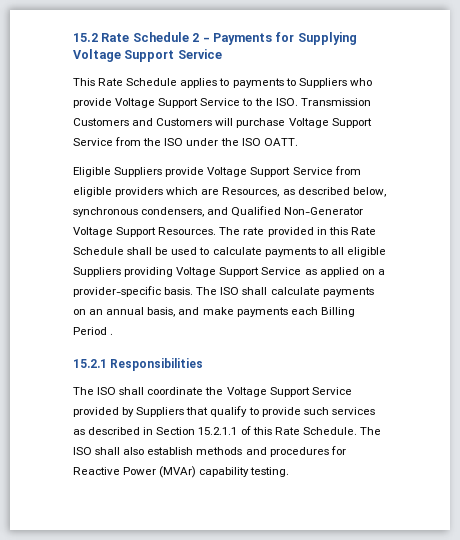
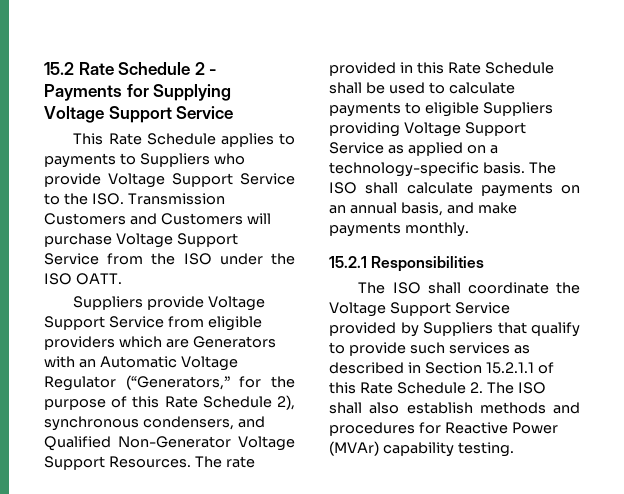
[73,167,111,177] Eligible -> (122, 279) none
[222,187,386,197] Resources, as described below, -> [192,336,276,348] [44,356,238,371] [44,375,295,391] [44,395,295,410] Generators with an Automatic Voltage Regulator (“Generators,” for the purpose of this Rate Schedule 2),
[330,247,344,255] all -> (421, 108) none
[73,286,161,297] provider-specific -> [329,162,479,177] technology-specific
[290,307,355,317] [73,327,114,335] each Billing Period . -> [404,222,469,237] monthly.
[302,427,357,435] Schedule. -> [396,382,483,394] Schedule 2.

